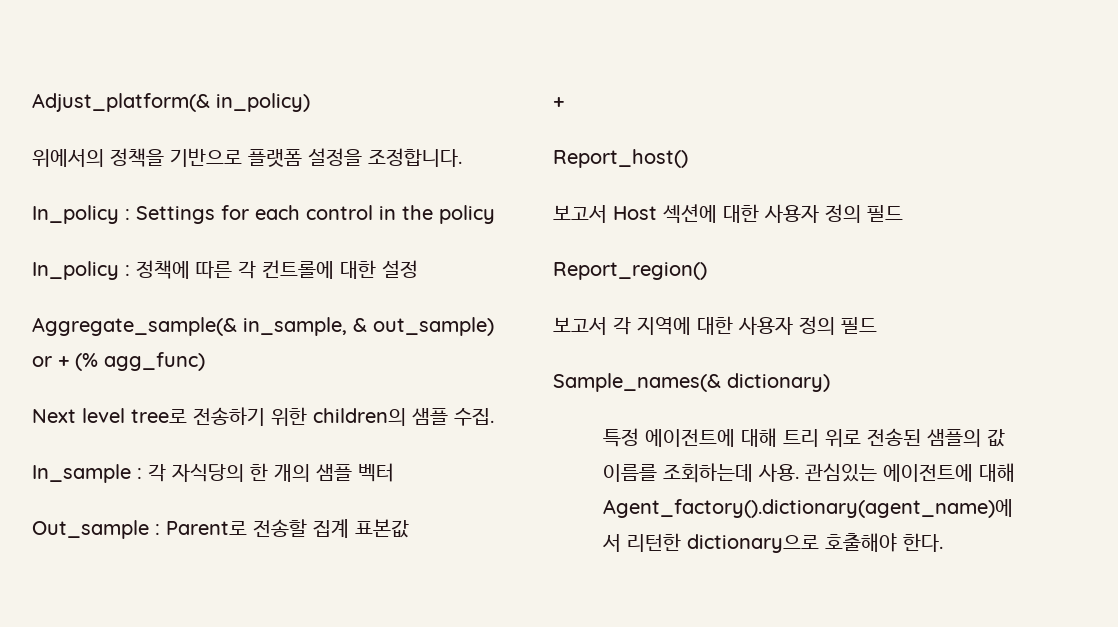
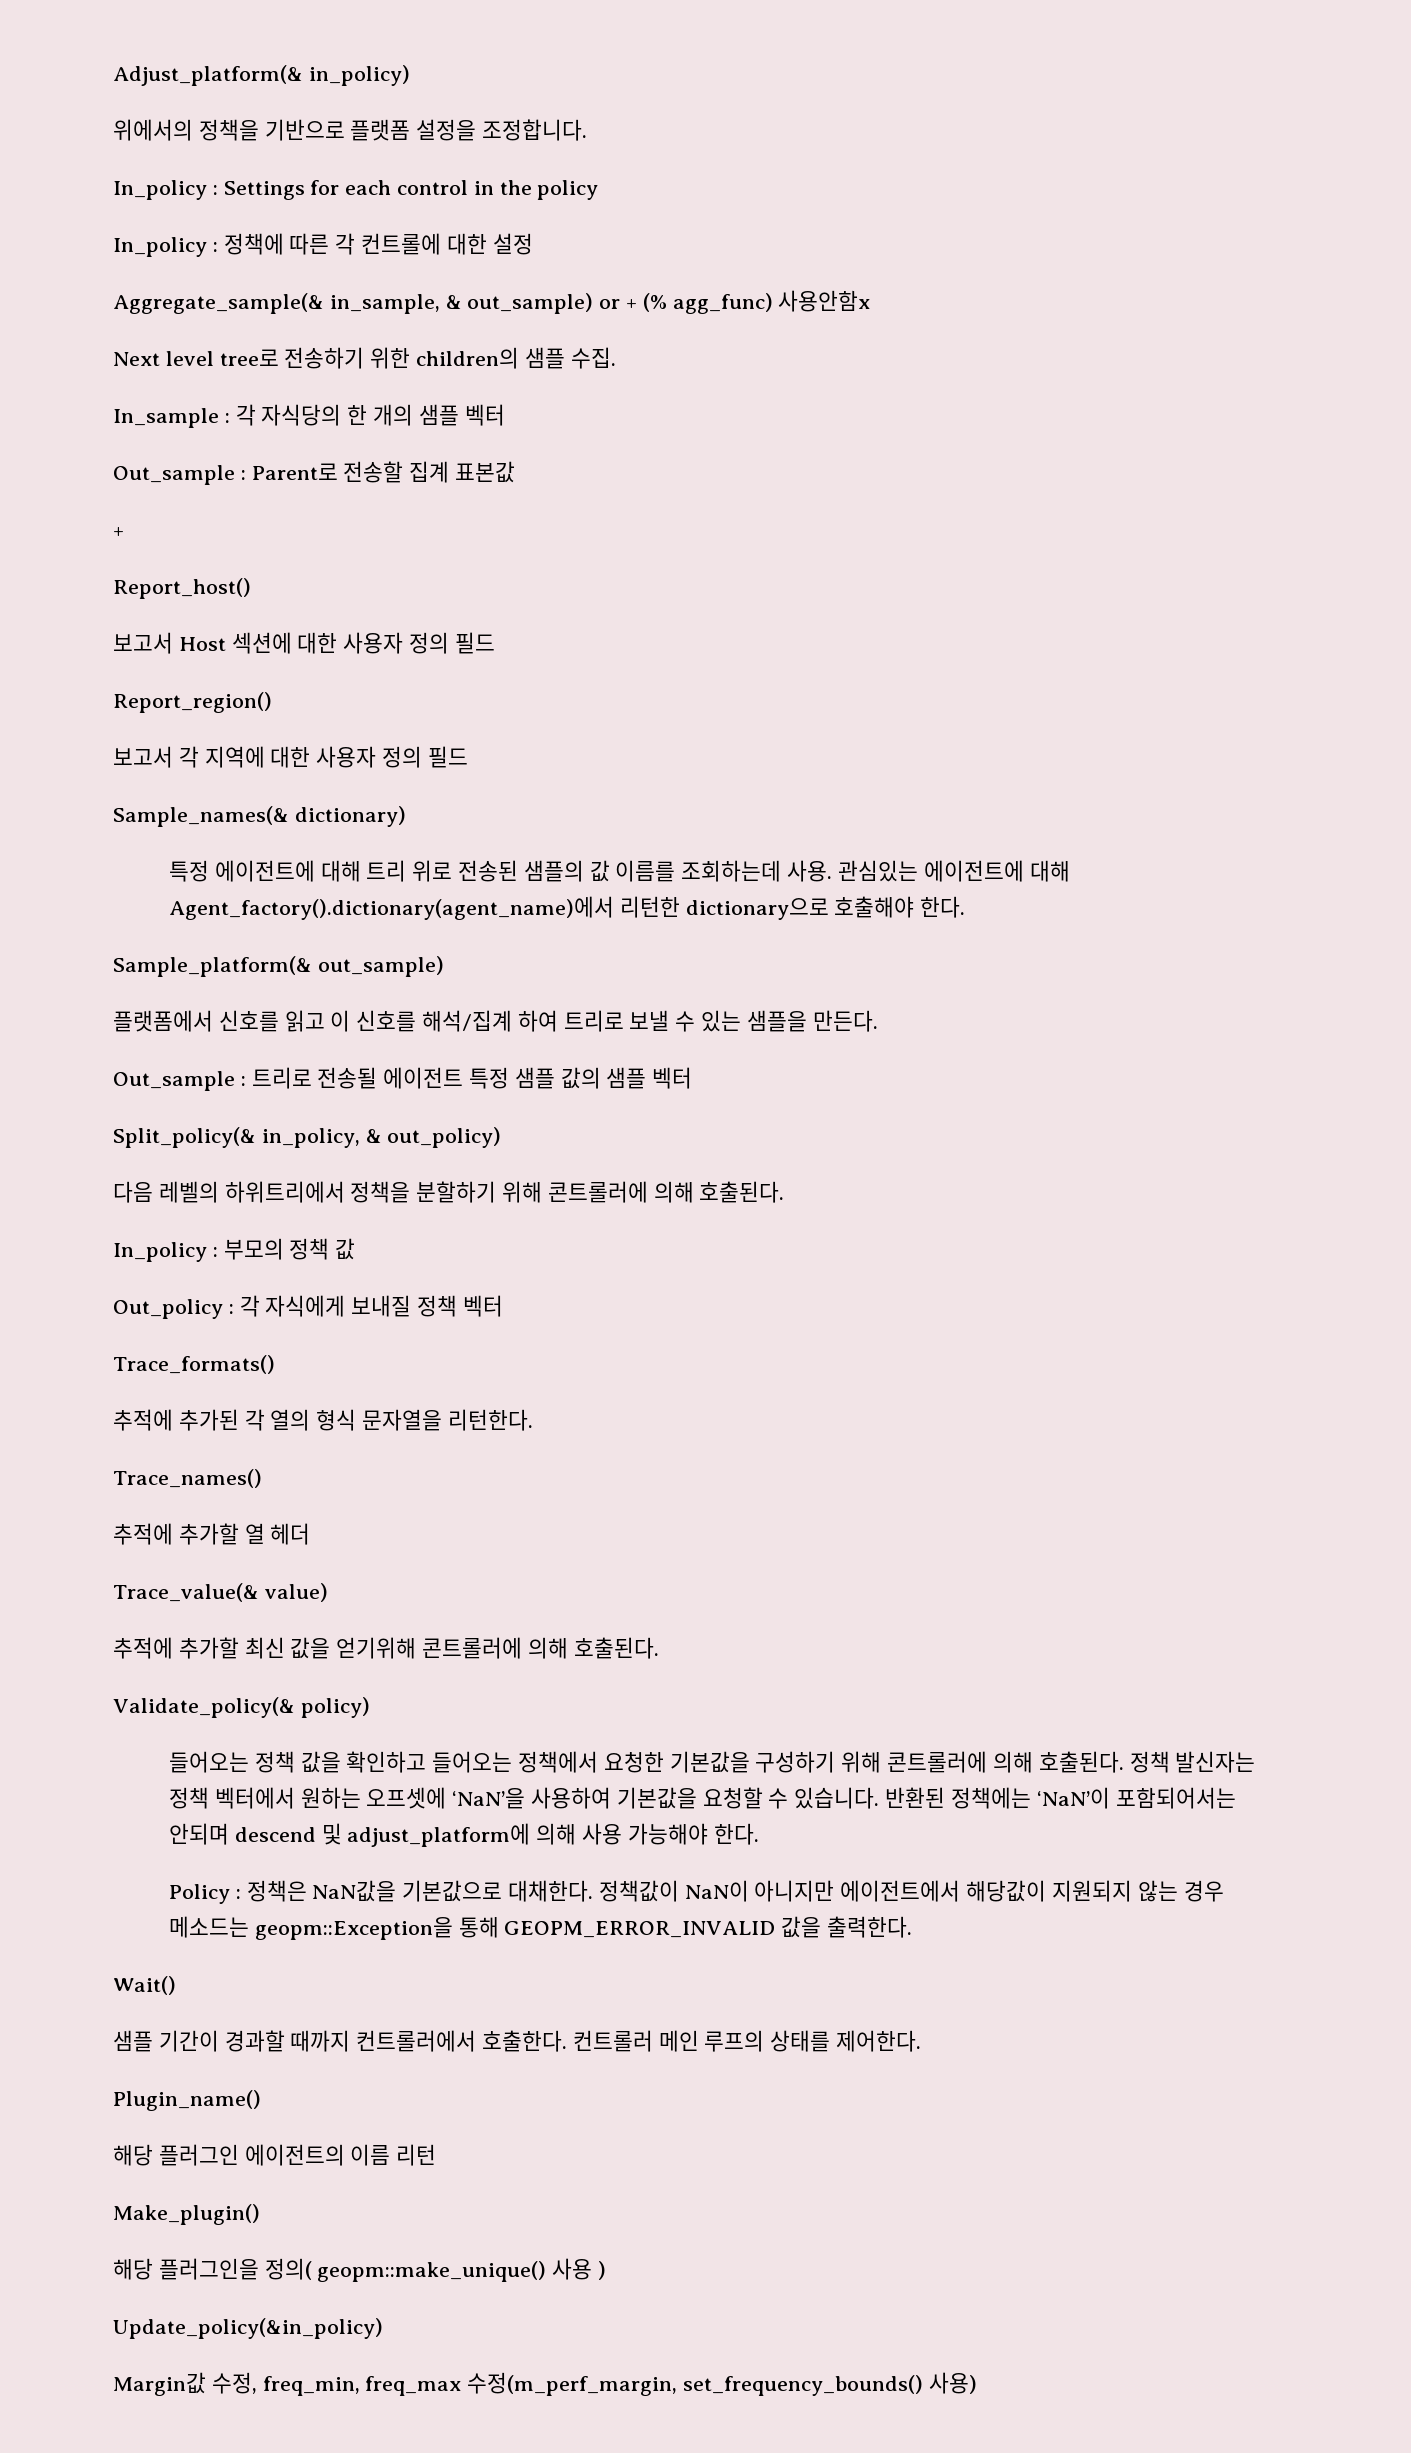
(205, 361) none -> [778,290,871,312] 사용안함x
(943, 542) none -> [113,956,444,977] [113,1010,878,1032] [113,1067,693,1091] [113,1127,502,1148] [113,1181,785,1203] [113,1238,356,1262] [113,1295,503,1319] [113,1355,275,1374] [113,1409,533,1431] [113,1469,262,1488] [113,1523,311,1545] [113,1583,328,1602] [113,1637,659,1659] [113,1697,370,1718] [169,1751,1256,1773] [169,1787,1236,1809] [169,1823,759,1847] [169,1880,1224,1904] [169,1916,913,1940] [113,1976,176,1995] [113,2030,922,2052] [113,2090,261,2111] [113,2144,437,2166] [113,2204,260,2225] [113,2258,607,2282] [113,2318,383,2339] [113,2372,977,2396] // Sample_platform(& out_sample) // 플랫폼에서 신호를 읽고 이 신호를 해석/집계 하여 트리로 보낼 수 있는 샘플을 만든다. // Out_sample : 트리로 전송될 에이전트 특정 샘플 값의 샘플 벡터 // Split_policy(& in_policy, & out_policy) // 다음 레벨의 하위트리에서 정책을 분할하기 위해 콘트롤러에 의해 호출된다. // In_policy : 부모의 정책 값 // Out_policy : 각 자식에게 보내질 정책 벡터 // Trace_formats() // 추적에 추가된 각 열의 형식 문자열을 리턴한다. // Trace_names() // 추적에 추가할 열 헤더 // Trace_value(& value) // 추적에 추가할 최신 값을 얻기위해 콘트롤러에 의해 호출된다. // Validate_policy(& policy) // 들어오는 정책 값을 확인하고 들어오는 정책에서 요청한 기본값을 구성하기 위해 콘트롤러에 의해 호출된다. 정책 발신자는 정책 벡터에서 원하는 오프셋에 ‘NaN’을 사용하여 기본값을 요청할 수 있습니다. 반환된 정책에는 ‘NaN’이 포함되어서는 안되며 descend 및 adjust_platform에 의해 사용 가능해야 한다. // Policy : 정책은 NaN값을 기본값으로 대채한다. 정책값이 NaN이 아니지만 에이전트에서 해당값이 지원되지 않는 경우 메소드는 geopm::Exception을 통해 GEOPM_ERROR_INVALID 값을 출력한다. // Wait() // 샘플 기간이 경과할 때까지 컨트롤러에서 호출한다. 컨트롤러 메인 루프의 상태를 제어한다. // Plugin_name() // 해당 플러그인 에이전트의 이름 리턴 // Make_plugin() // 해당 플러그인을 정의( geopm::make_unique() 사용 ) // Update_policy(&in_policy) // Margin값 수정, freq_min, freq_max 수정(m_perf_margin, set_frequency_bounds() 사용)

